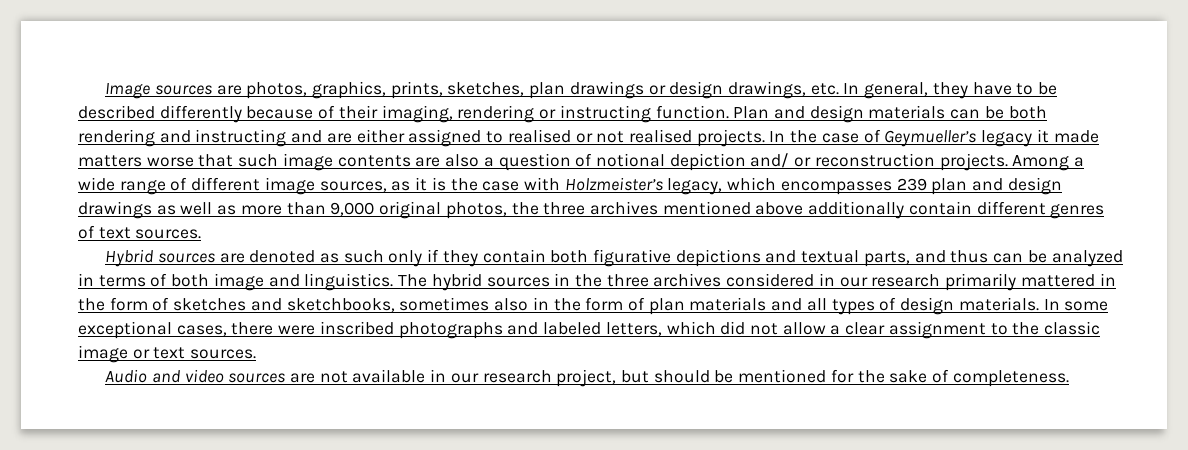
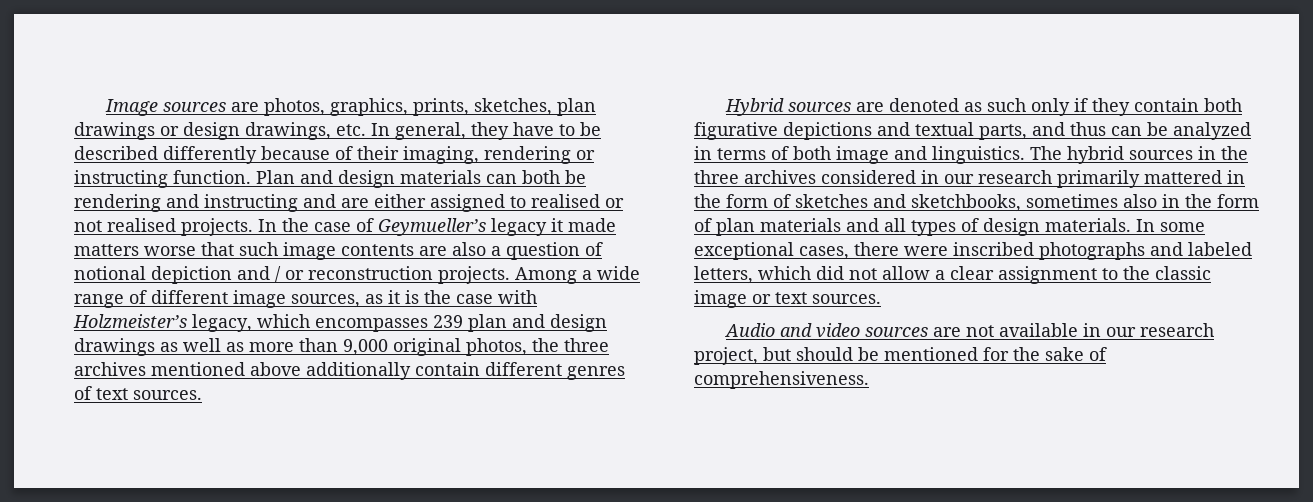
[984,106,1047,119] be both -> [522,170,586,184] both be
[750,153,790,168] and/ -> [237,266,281,282] and /
[952,370,1069,387] completeness. -> [694,371,869,389] comprehensiveness.

